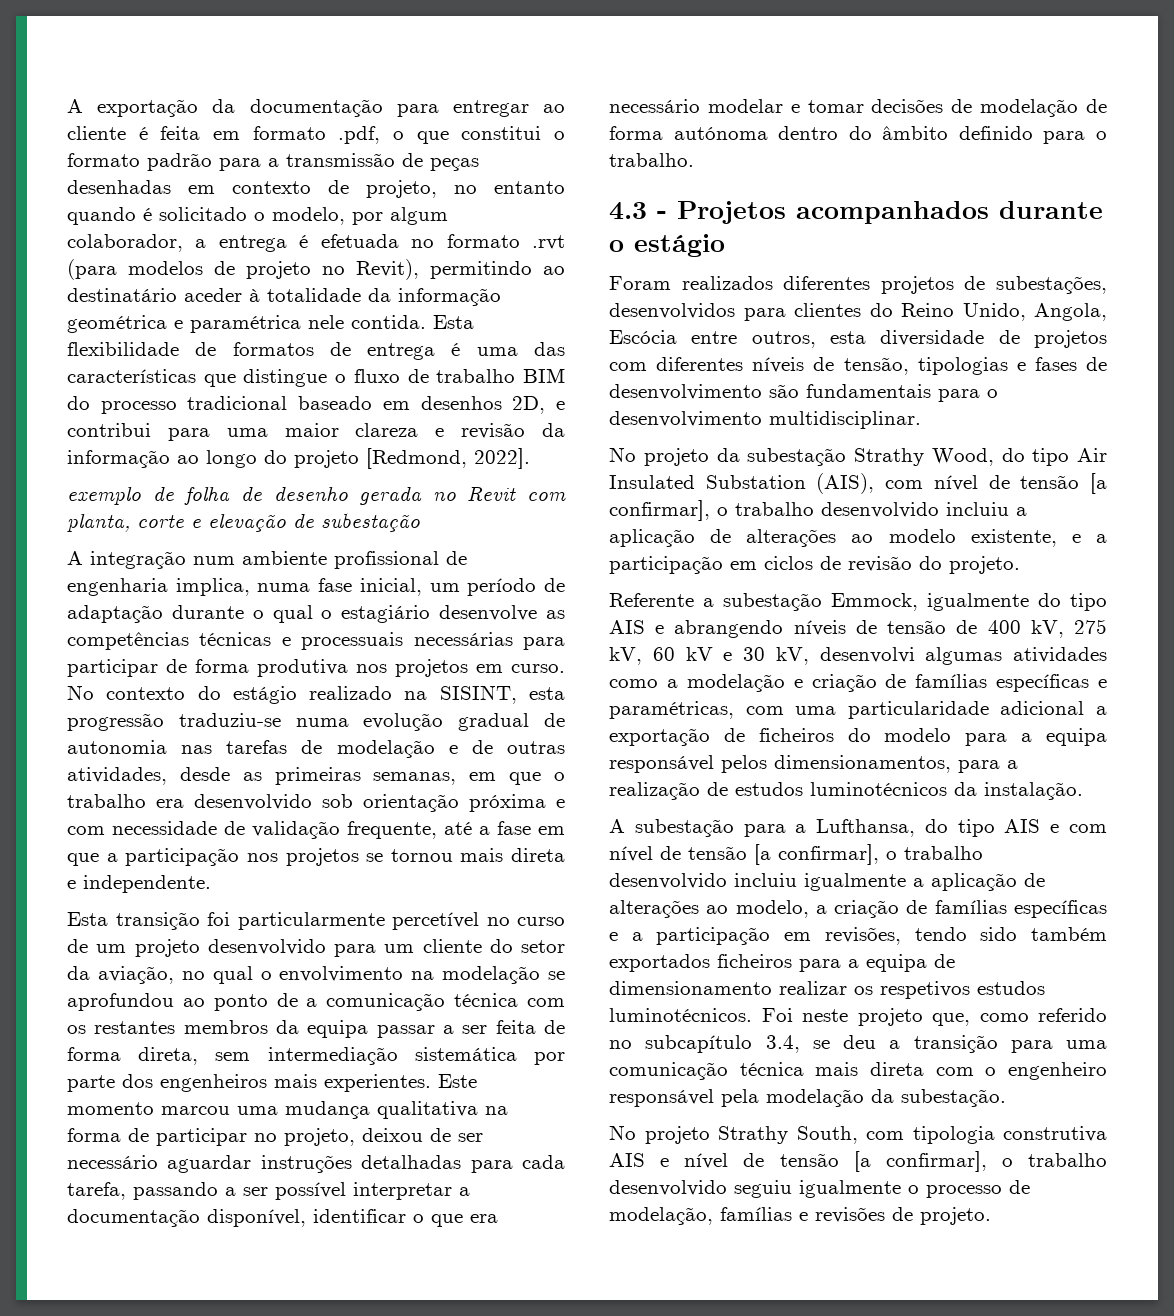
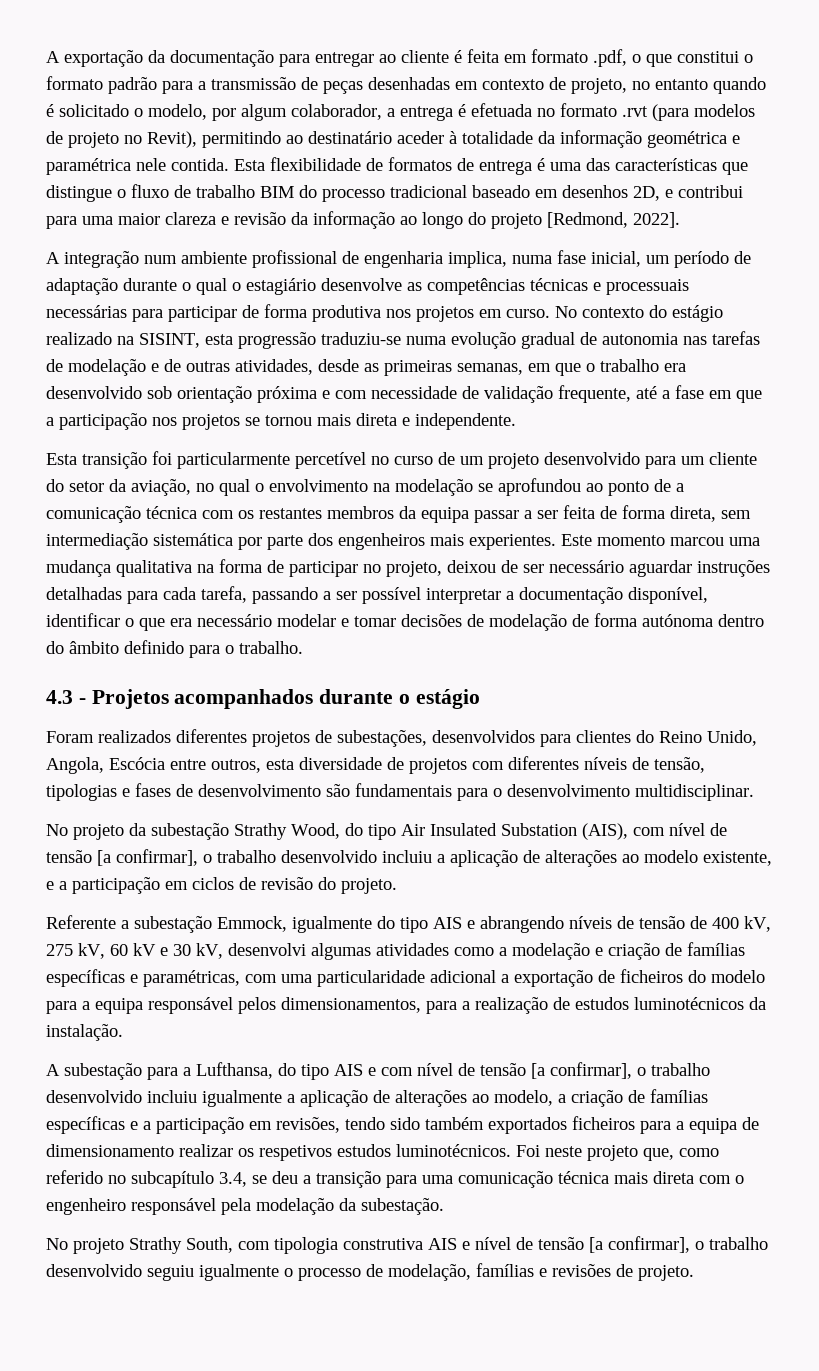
[67,486,566,505] [67,512,420,532] // exemplo de folha de desenho gerada no Revit com planta, corte e elevação de subestação -> (680, 220) none

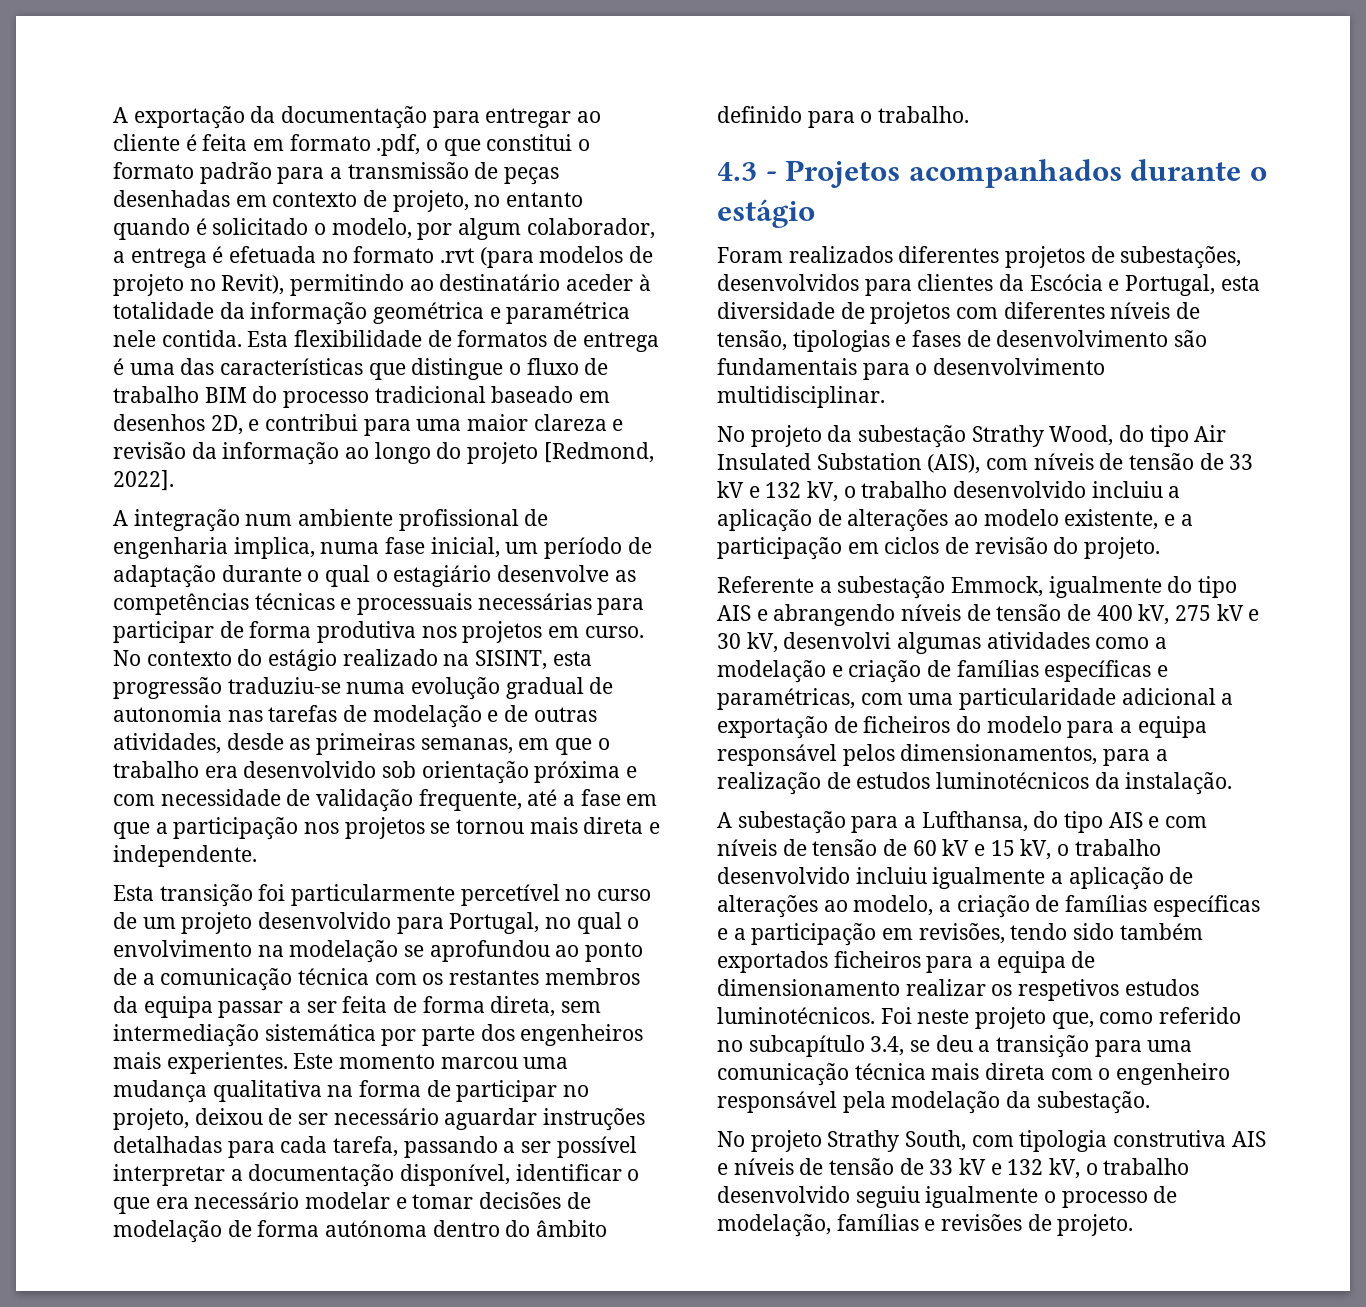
[681,452,757,465] [46,479,191,496] um cliente do setor da aviação, -> [449,912,540,934] Portugal,
[636,730,757,746] [46,757,261,774] do Reino Unido, Angola, Escócia entre outros, -> [999,274,1216,296] da Escócia e Portugal,
[669,823,727,836] [46,849,198,866] nível de tensão [a confirmar], -> [1033,453,1254,470] [717,481,839,502] níveis de tensão de 33 kV e 132 kV,
[78,943,128,959] kV, 60 -> (1212, 613) none
[417,1062,632,1079] nível de tensão [a confirmar], -> [717,839,1052,860] níveis de tensão de 60 kV e 15 kV,
[475,1236,690,1253] nível de tensão [a confirmar], -> [733,1158,1081,1179] níveis de tensão de 33 kV e 132 kV,

